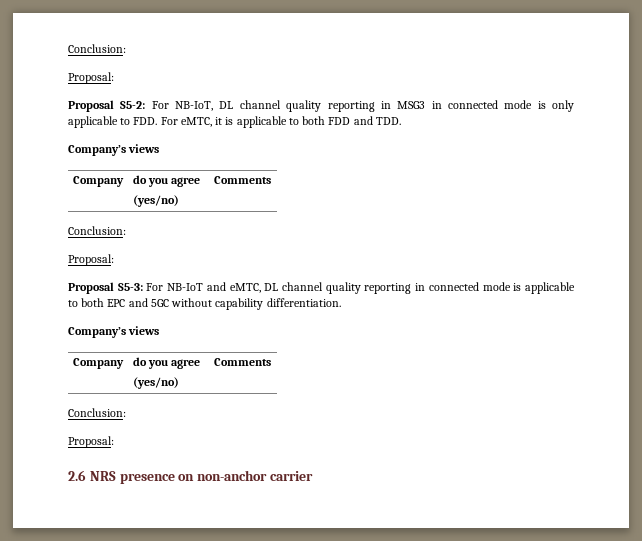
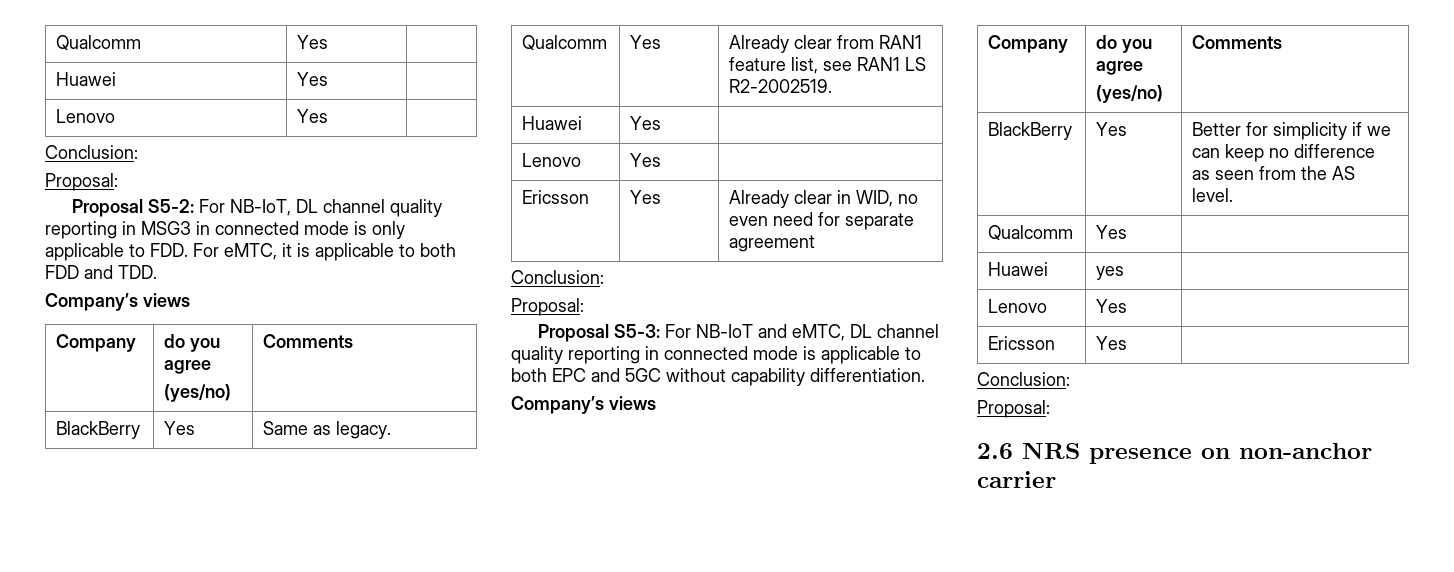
(68, 48) none -> [56,35,142,51] [297,35,329,49] [56,72,117,86] [297,72,329,86] [56,109,116,123] [297,109,329,123] Qualcomm | Yes | // Huawei | Yes | // Lenovo | Yes | //
(271, 180) none -> [56,421,141,439] [164,421,196,435] [263,421,392,439] [522,35,608,51] [630,35,662,49] [729,35,923,53] [729,57,927,74] [729,79,833,93] [522,116,583,130] [630,116,662,130] [522,153,582,167] [630,153,662,167] [522,190,590,204] [630,190,662,204] [729,190,919,208] [729,212,915,230] [729,235,816,252] // BlackBerry | Yes | Same as legacy. // Qualcomm | Yes | Already clear from RAN1 feature list, see RAN1 LS R2-2002519. // Huawei | Yes | // Lenovo | Yes | // Ericsson | Yes | Already clear in WID, no even need for separate agreement
(271, 362) none -> [988,122,1073,140] [1096,122,1128,136] [1192,122,1392,140] [1192,144,1376,162] [1192,166,1356,180] [1192,188,1234,202] [988,225,1074,241] [1096,225,1128,239] [988,262,1049,276] [1096,266,1125,280] [988,299,1048,313] [1096,299,1128,313] [988,336,1056,350] [1096,336,1128,350] // BlackBerry | Yes | Better for simplicity if we can keep no difference as seen from the AS level. // Qualcomm | Yes | // Huawei | yes | // Lenovo | Yes | // Ericsson | Yes |

